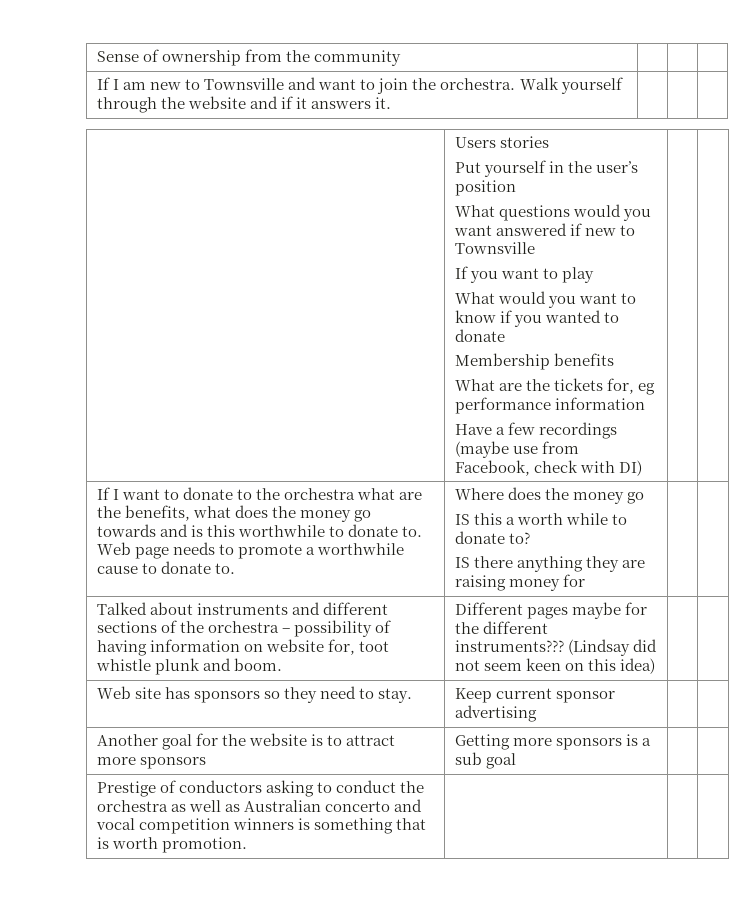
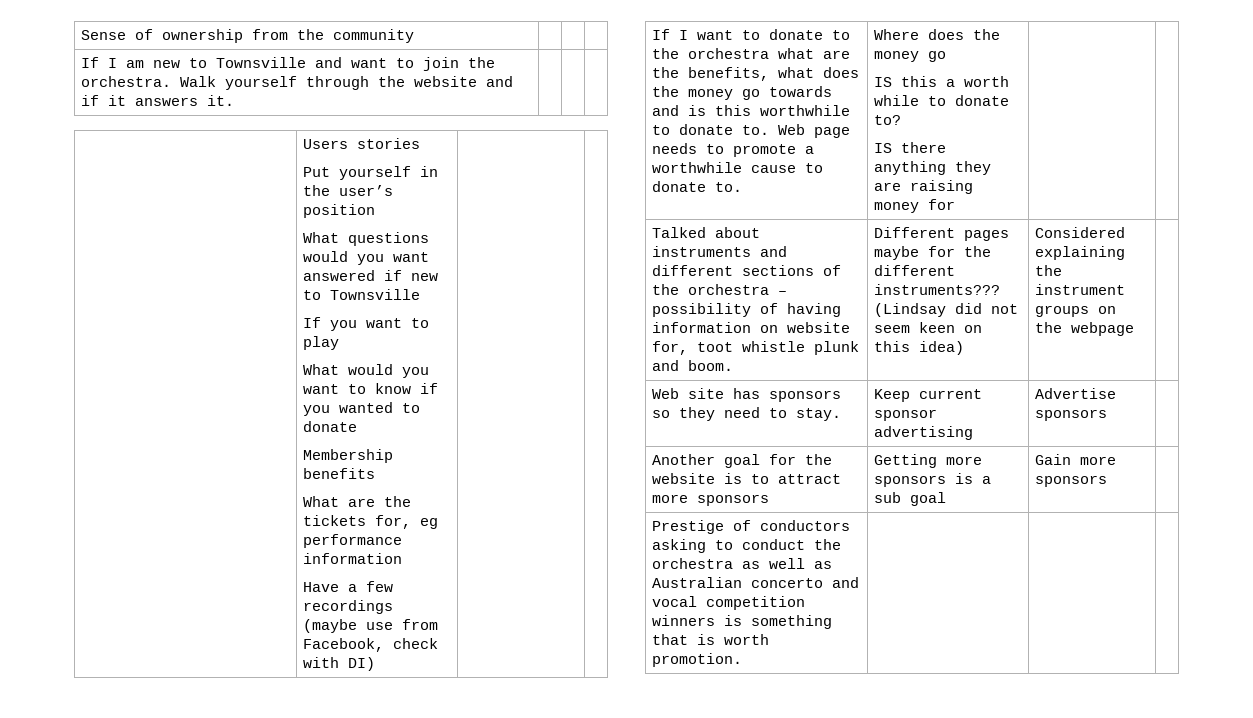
(656, 666) none -> [1035,227,1126,238] [1035,246,1126,260] [1035,265,1063,276] [1035,284,1126,295] [1035,305,1117,317] [1035,322,1135,336] Considered explaining the instrument groups on the webpage
(537, 713) none -> [1035,388,1117,399] [1035,409,1108,421] Advertise sponsors
(516, 761) none -> [1035,454,1117,465] [1035,475,1108,487] Gain more sponsors

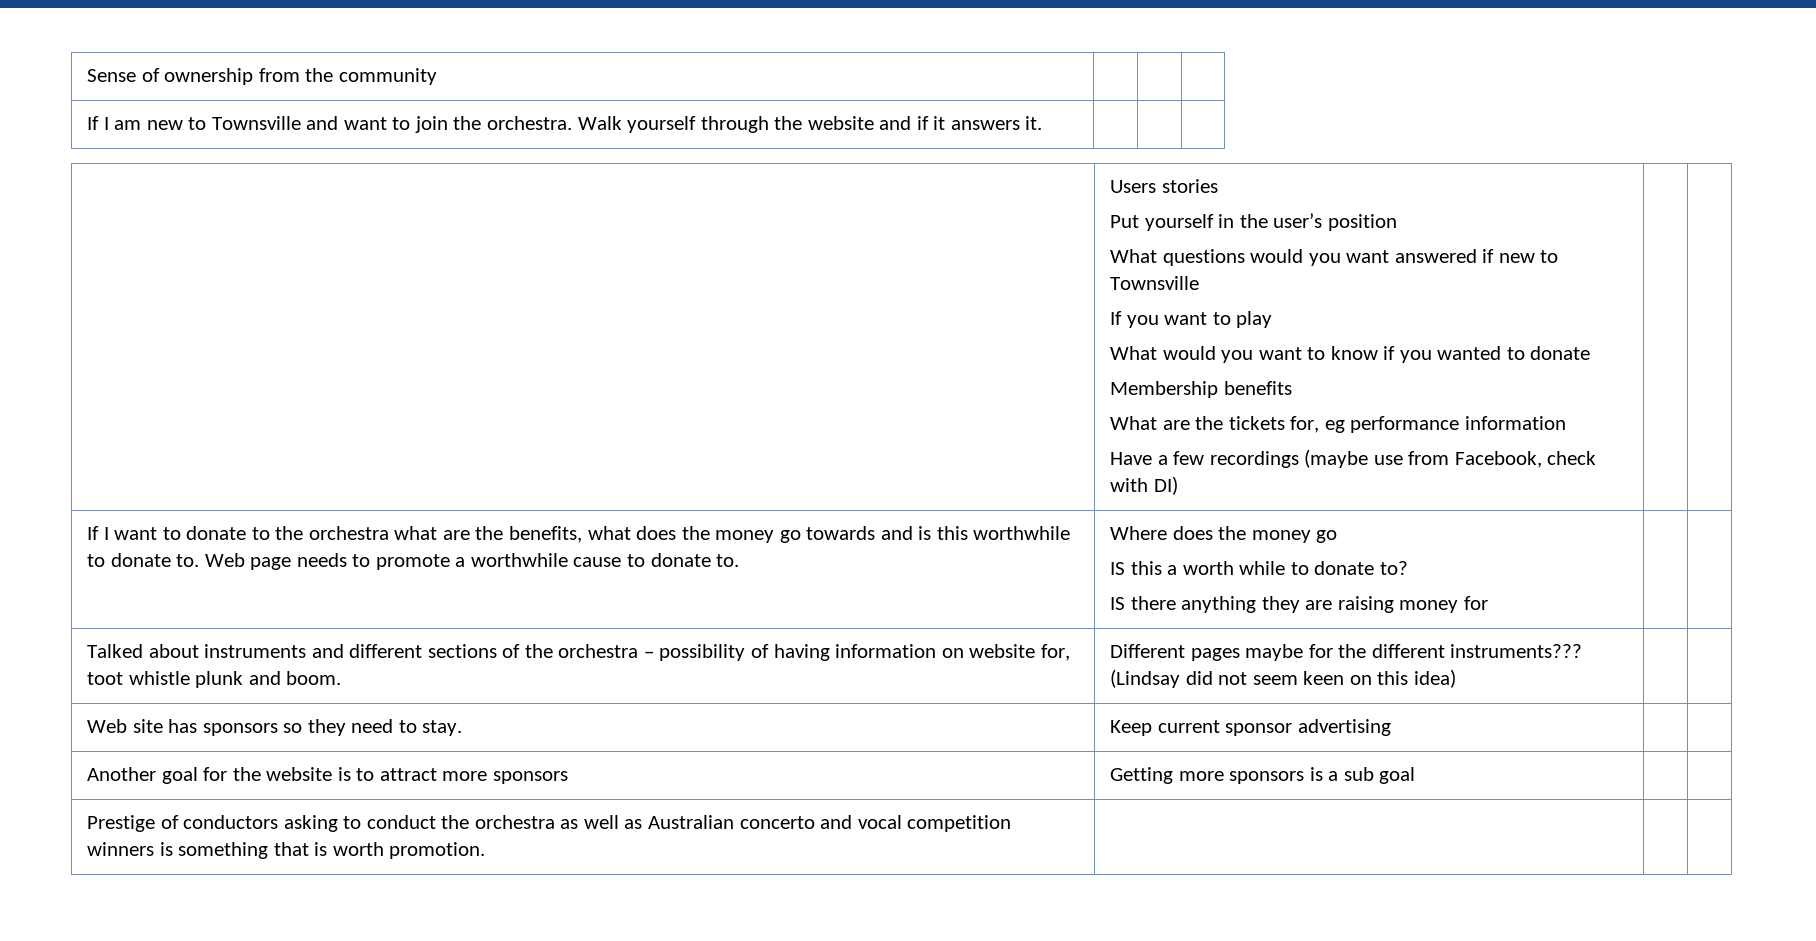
[1035,227,1126,238] [1035,246,1126,260] [1035,265,1063,276] [1035,284,1126,295] [1035,305,1117,317] [1035,322,1135,336] Considered explaining the instrument groups on the webpage -> (1456, 678) none
[1035,388,1117,399] [1035,409,1108,421] Advertise sponsors -> (1391, 727) none
[1035,454,1117,465] [1035,475,1108,487] Gain more sponsors -> (1416, 775) none

